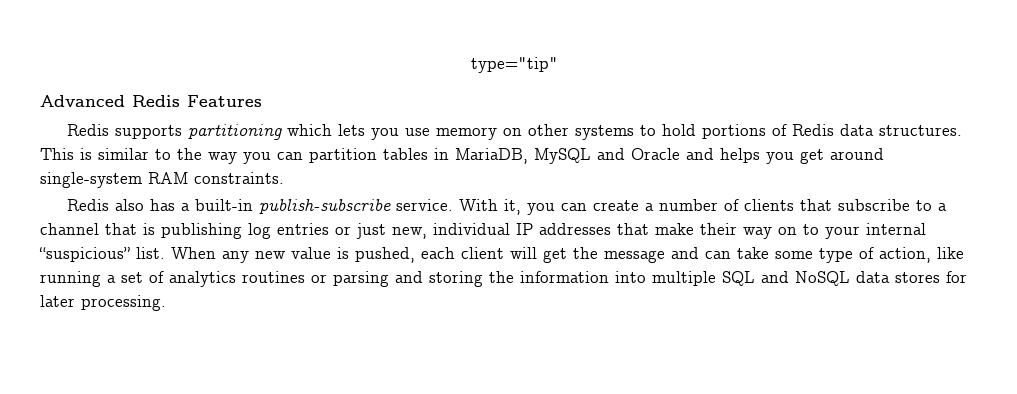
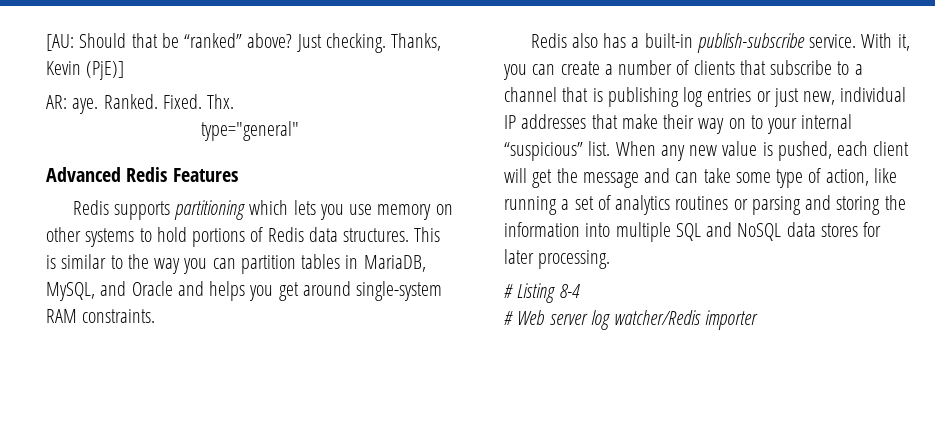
[470,57,558,73] type="tip" -> [46,33,442,53] [46,61,125,80] [46,94,235,114] [200,121,299,141] [AU: Should that be “ranked” above? Just checking. Thanks, Kevin (PjE)] // AR: aye. Ranked. Fixed. Thx. // type="general"
[534,148,591,164] MySQL -> [46,282,95,301] MySQL,
(166, 303) none -> [504,283,580,303] [504,310,759,330] // # Listing 8-4 // # Web server log watcher/Redis importer

